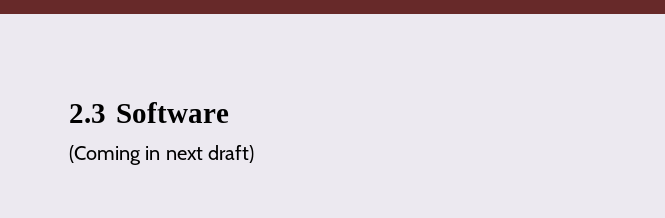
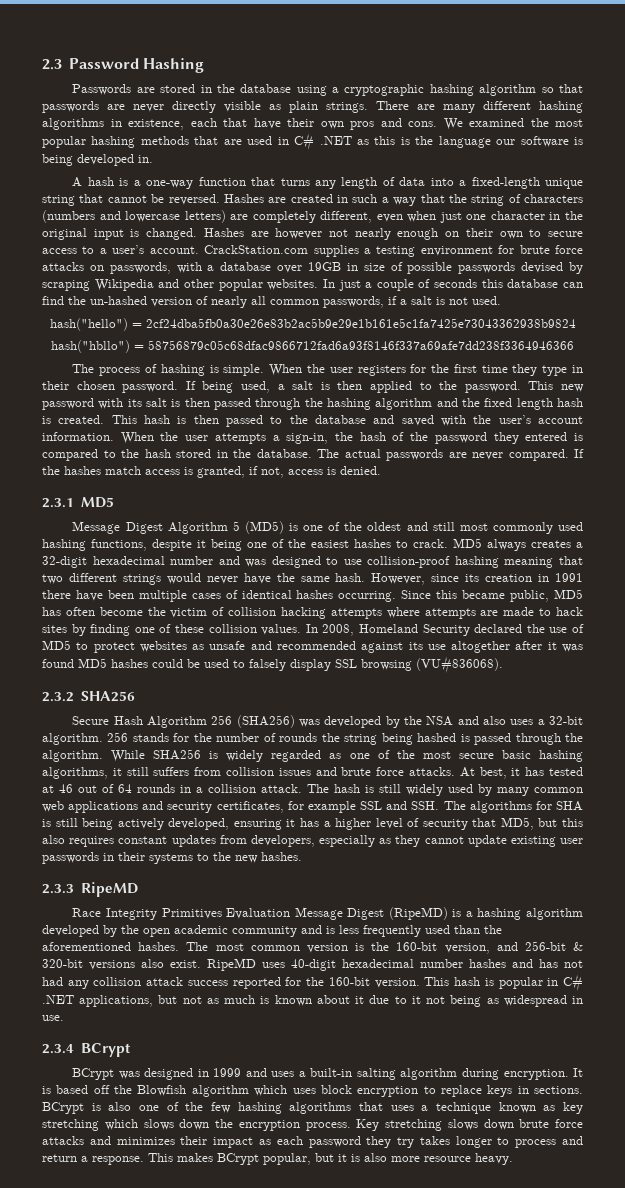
[116,102,229,123] [69,145,255,165] Software // (Coming in next draft) -> [68,58,204,73] [72,84,584,96] [42,101,583,113] [42,118,583,130] [42,133,583,150] [42,154,153,166] [72,177,583,189] [42,194,583,206] [42,210,584,223] [42,228,584,240] [42,245,584,257] [42,262,583,274] [42,279,584,291] [42,296,501,308] [49,318,576,331] [51,340,574,353] [72,364,584,376] [42,381,585,393] [42,398,583,410] [42,415,583,427] [42,432,584,444] [42,449,584,461] [42,466,381,478] [42,497,114,508] [72,521,583,534] [42,538,583,551] [42,556,583,568] [42,573,583,585] [42,589,583,602] [42,607,583,619] [42,624,585,636] [42,640,583,653] [42,656,503,673] [42,691,135,702] [72,715,584,728] [42,732,583,745] [42,749,584,762] [42,767,584,779] [42,784,583,796] [42,801,583,813] [42,817,583,830] [42,835,584,847] [42,852,302,864] [42,882,138,897] [72,907,583,920] [42,925,502,937] [42,941,584,954] [42,958,583,971] [42,974,584,991] [42,995,584,1007] [42,1015,64,1021] [42,1043,131,1057] [72,1068,583,1080] [42,1085,583,1097] [42,1102,584,1114] [42,1119,583,1131] [42,1136,583,1148] [42,1153,513,1165] Password Hashing // Passwords are stored in the database using a cryptographic hashing algorithm so that passwords are never directly visible as plain strings. There are many different hashing algorithms in existence, each that have their own pros and cons. We examined the most popular hashing methods that are used in C# .NET as this is the language our software is being developed in. // A hash is a one-way function that turns any length of data into a fixed-length unique string that cannot be reversed. Hashes are created in such a way that the string of characters (numbers and lowercase letters) are completely different, even when just one character in the original input is changed. Hashes are however not nearly enough on their own to secure access to a user’s account. CrackStation.com supplies a testing environment for brute force attacks on passwords, with a database over 19GB in size of possible passwords devised by scraping Wikipedia and other popular websites. In just a couple of seconds this database can find the un-hashed version of nearly all common passwords, if a salt is not used. // hash("hello") = 2cf24dba5fb0a30e26e83b2ac5b9e29e1b161e5c1fa7425e73043362938b9824 // hash("hbllo") = 58756879c05c68dfac9866712fad6a93f8146f337a69afe7dd238f3364946366 // The process of hashing is simple. When the user registers for the first time they type in their chosen password. If being used, a salt is then applied to the password. This new password with its salt is then passed through the hashing algorithm and the fixed length hash is created. This hash is then passed to the database and saved with the user’s account information. When the user attempts a sign-in, the hash of the password they entered is compared to the hash stored in the database. The actual passwords are never compared. If the hashes match access is granted, if not, access is denied. // 2.3.1 MD5 // Message Digest Algorithm 5 (MD5) is one of the oldest and still most commonly used hashing functions, despite it being one of the easiest hashes to crack. MD5 always creates a 32-digit hexadecimal number and was designed to use collision-proof hashing meaning that two different strings would never have the same hash. However, since its creation in 1991 there have been multiple cases of identical hashes occurring. Since this became public, MD5 has often become the victim of collision hacking attempts where attempts are made to hack sites by finding one of these collision values. In 2008, Homeland Security declared the use of MD5 to protect websites as unsafe and recommended against its use altogether after it was found MD5 hashes could be used to falsely display SSL browsing (VU#836068). // 2.3.2 SHA256 // Secure Hash Algorithm 256 (SHA256) was developed by the NSA and also uses a 32-bit algorithm. 256 stands for the number of rounds the string being hashed is passed through the algorithm. While SHA256 is widely regarded as one of the most secure basic hashing algorithms, it still suffers from collision issues and brute force attacks. At best, it has tested at 46 out of 64 rounds in a collision attack. The hash is still widely used by many common web applications and security certificates, for example SSL and SSH. The algorithms for SHA is still being actively developed, ensuring it has a higher level of security that MD5, but this also requires constant updates from developers, especially as they cannot update existing user passwords in their systems to the new hashes. // 2.3.3 RipeMD // Race Integrity Primitives Evaluation Message Digest (RipeMD) is a hashing algorithm developed by the open academic community and is less frequently used than the aforementioned hashes. The most common version is the 160-bit version, and 256-bit & 320-bit versions also exist. RipeMD uses 40-digit hexadecimal number hashes and has not had any collision attack success reported for the 160-bit version. This hash is popular in C# .NET applications, but not as much is known about it due to it not being as widespread in use. // 2.3.4 BCrypt // BCrypt was designed in 1999 and uses a built-in salting algorithm during encryption. It is based off the Blowfish algorithm which uses block encryption to replace keys in sections. BCrypt is also one of the few hashing algorithms that uses a technique known as key stretching which slows down the encryption process. Key stretching slows down brute force attacks and minimizes their impact as each password they try takes longer to process and return a response. This makes BCrypt popular, but it is also more resource heavy.

